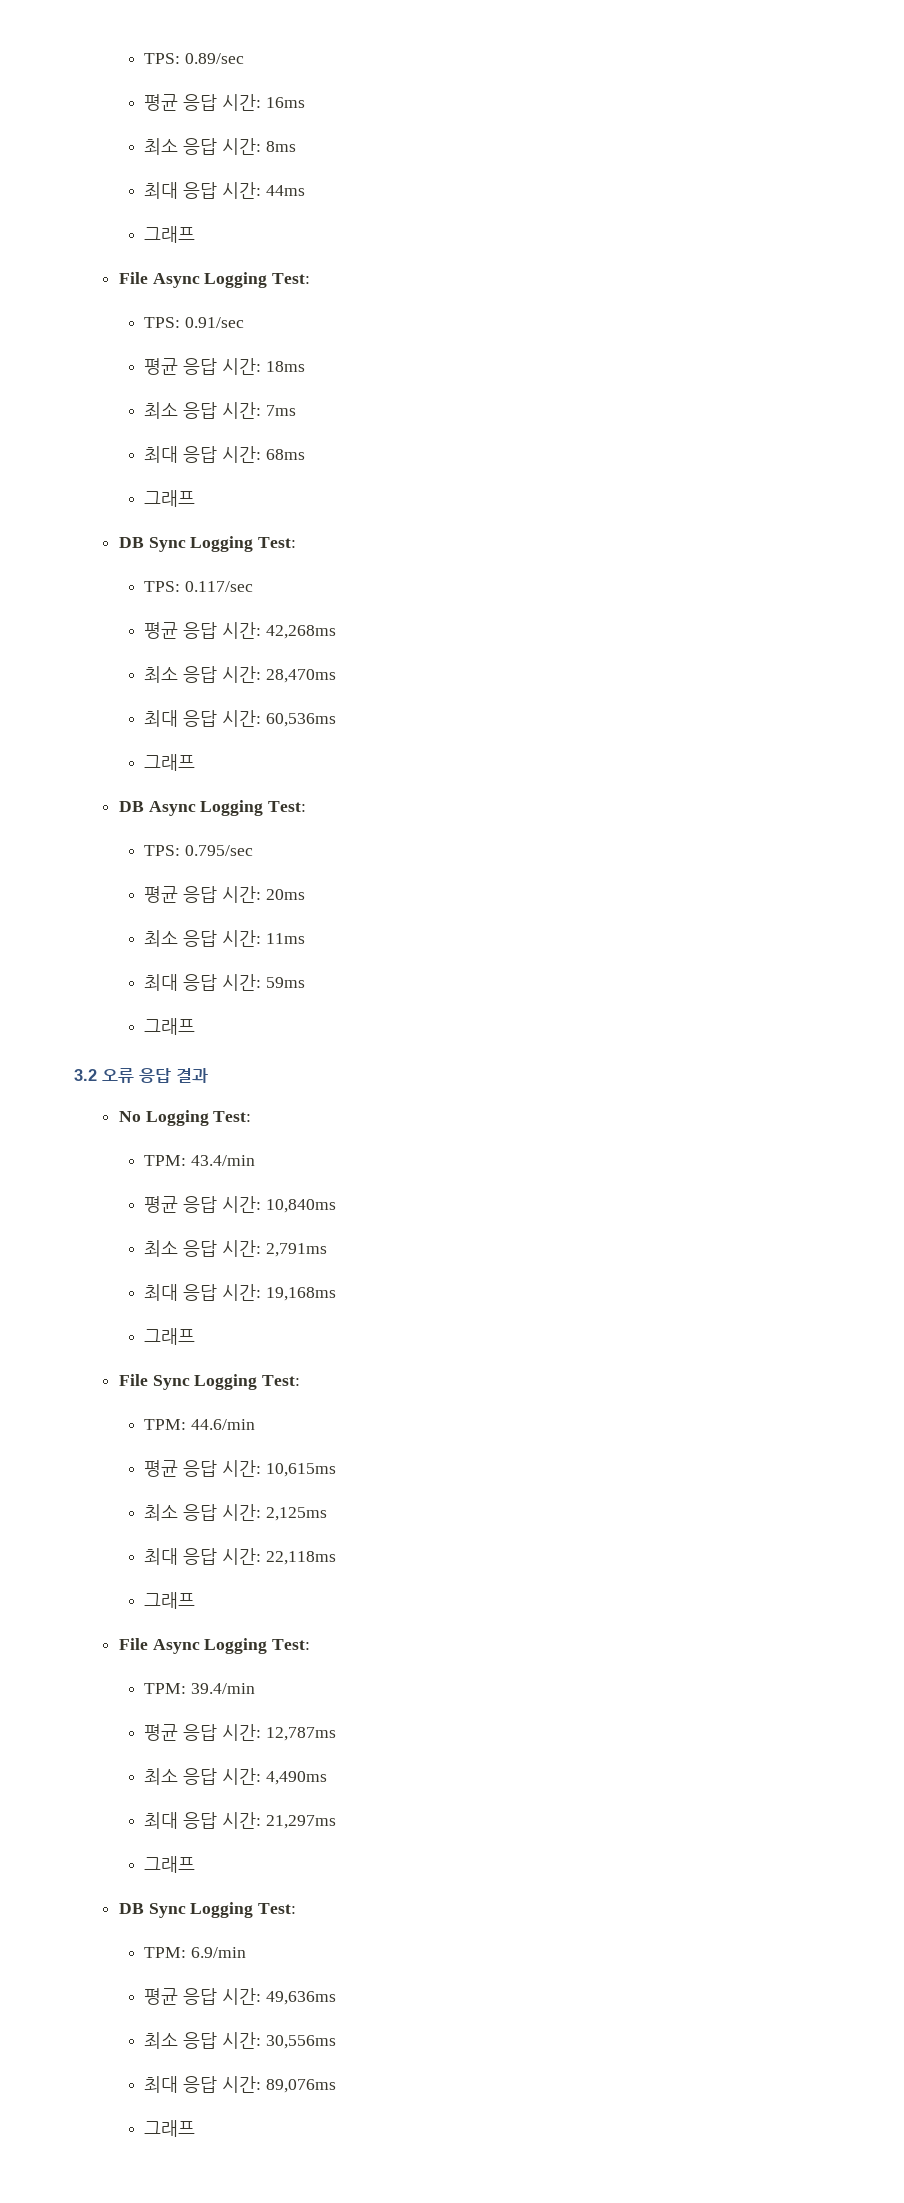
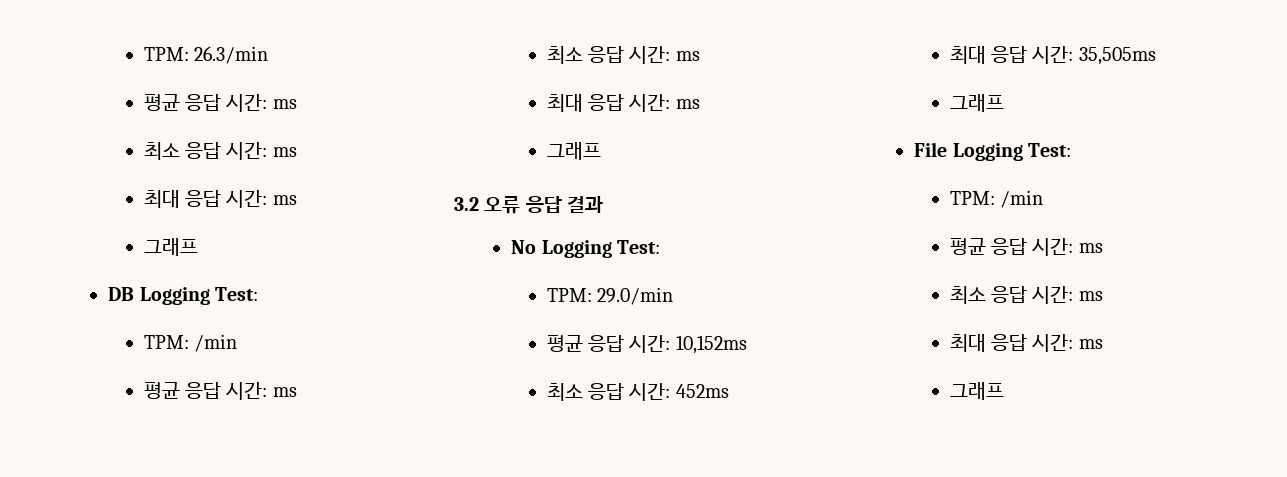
[144,53,245,64] [144,94,305,111] [144,138,296,155] [144,182,305,199] [144,226,196,243] [118,272,310,288] [144,317,245,328] [144,358,305,375] [144,402,296,419] [144,446,305,463] [144,490,196,507] [118,536,296,552] [144,581,254,592] [144,622,336,639] [144,666,336,683] [144,710,336,727] [144,754,196,771] [118,800,306,816] [144,845,254,856] [144,886,305,903] [144,930,305,947] [144,974,305,991] TPS: 0.89/sec // 평균 응답 시간: 16ms // 최소 응답 시간: 8ms // 최대 응답 시간: 44ms // 그래프 // File Async Logging Test: // TPS: 0.91/sec // 평균 응답 시간: 18ms // 최소 응답 시간: 7ms // 최대 응답 시간: 68ms // 그래프 // DB Sync Logging Test: // TPS: 0.117/sec // 평균 응답 시간: 42,268ms // 최소 응답 시간: 28,470ms // 최대 응답 시간: 60,536ms // 그래프 // DB Async Logging Test: // TPS: 0.795/sec // 평균 응답 시간: 20ms // 최소 응답 시간: 11ms // 최대 응답 시간: 59ms -> [143,46,268,64] [143,94,297,112] [143,142,297,160] [143,190,297,208] [143,238,198,256] [108,287,259,305] [143,334,237,352] [143,382,297,400] [546,46,700,64] [546,94,700,112] TPM: 26.3/min // 평균 응답 시간: ms // 최소 응답 시간: ms // 최대 응답 시간: ms // 그래프 // DB Logging Test: // TPM: /min // 평균 응답 시간: ms // 최소 응답 시간: ms // 최대 응답 시간: ms
[191,1155,256,1166] [144,1196,336,1213] [144,1240,327,1257] [144,1284,336,1301] [144,1328,196,1345] [118,1374,300,1390] [144,1419,256,1430] [144,1460,336,1477] [144,1504,327,1521] [144,1548,336,1565] [144,1592,196,1609] [118,1638,310,1654] [144,1683,256,1694] [144,1724,336,1741] [144,1768,327,1785] [144,1812,336,1829] [144,1856,196,1873] [118,1902,296,1918] [144,1947,247,1958] [144,1988,336,2005] [144,2032,336,2049] [144,2076,336,2093] [144,2120,196,2137] 43.4/min // 평균 응답 시간: 10,840ms // 최소 응답 시간: 2,791ms // 최대 응답 시간: 19,168ms // 그래프 // File Sync Logging Test: // TPM: 44.6/min // 평균 응답 시간: 10,615ms // 최소 응답 시간: 2,125ms // 최대 응답 시간: 22,118ms // 그래프 // File Async Logging Test: // TPM: 39.4/min // 평균 응답 시간: 12,787ms // 최소 응답 시간: 4,490ms // 최대 응답 시간: 21,297ms // 그래프 // DB Sync Logging Test: // TPM: 6.9/min // 평균 응답 시간: 49,636ms // 최소 응답 시간: 30,556ms // 최대 응답 시간: 89,076ms // 그래프 -> [596,287,673,305] [546,335,747,354] [546,383,729,401] [949,46,1156,65] [949,94,1004,112] [914,142,1072,161] [949,190,1043,208] [949,238,1103,256] [949,286,1103,304] [949,334,1103,352] [949,382,1004,400] 29.0/min // 평균 응답 시간: 10,152ms // 최소 응답 시간: 452ms // 최대 응답 시간: 35,505ms // 그래프 // File Logging Test: // TPM: /min // 평균 응답 시간: ms // 최소 응답 시간: ms // 최대 응답 시간: ms // 그래프

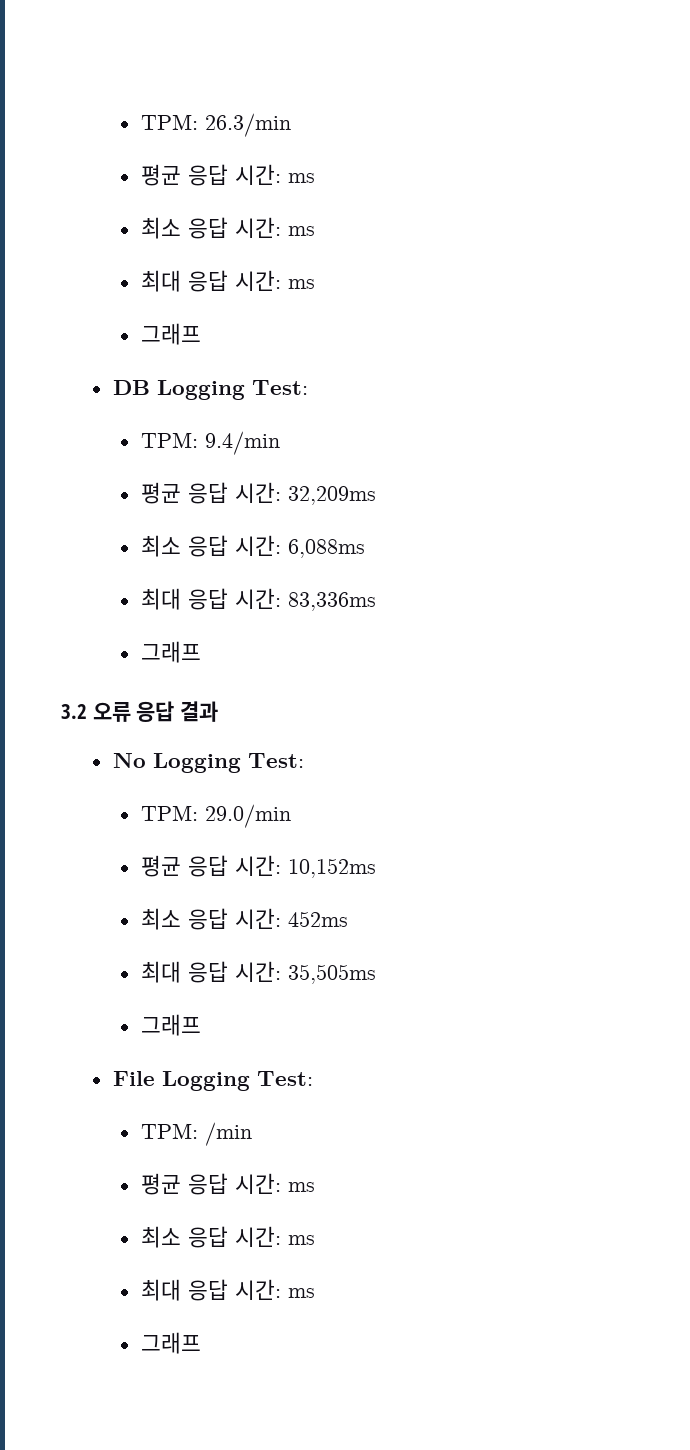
[193,334,237,352] [143,382,297,400] [546,46,700,64] [546,94,700,112] /min // 평균 응답 시간: ms // 최소 응답 시간: ms // 최대 응답 시간: ms -> [204,431,280,455] [140,482,376,505] [140,535,365,558] [140,588,376,611] 9.4/min // 평균 응답 시간: 32,209ms // 최소 응답 시간: 6,088ms // 최대 응답 시간: 83,336ms

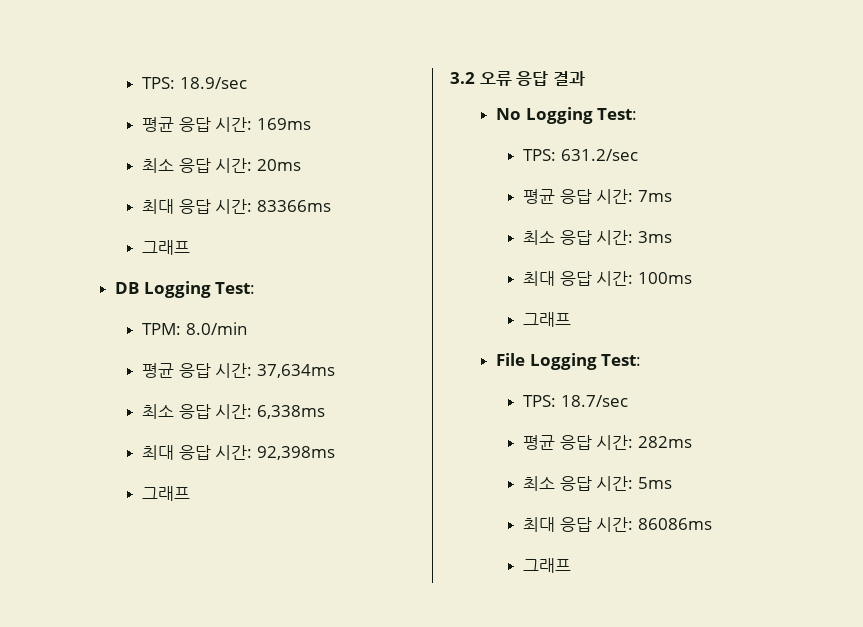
[140,113,291,137] [140,164,315,186] [140,217,315,239] [140,270,315,292] TPM: 26.3/min // 평균 응답 시간: ms // 최소 응답 시간: ms // 최대 응답 시간: ms -> [142,77,247,89] [142,117,312,132] [142,158,302,173] [142,199,332,214] TPS: 18.9/sec // 평균 응답 시간: 169ms // 최소 응답 시간: 20ms // 최대 응답 시간: 83366ms
[204,431,280,455] [140,482,376,505] [140,535,365,558] [140,588,376,611] 9.4/min // 평균 응답 시간: 32,209ms // 최소 응답 시간: 6,088ms // 최대 응답 시간: 83,336ms -> [185,322,247,335] [142,363,336,378] [142,404,326,419] [142,445,336,460] 8.0/min // 평균 응답 시간: 37,634ms // 최소 응답 시간: 6,338ms // 최대 응답 시간: 92,398ms
[140,804,291,828] [140,855,376,878] [140,908,348,930] [140,961,376,984] TPM: 29.0/min // 평균 응답 시간: 10,152ms // 최소 응답 시간: 452ms // 최대 응답 시간: 35,505ms -> [523,149,638,161] [523,189,673,204] [523,230,673,245] [523,271,693,286] TPS: 631.2/sec // 평균 응답 시간: 7ms // 최소 응답 시간: 3ms // 최대 응답 시간: 100ms
[140,1122,252,1146] [140,1173,315,1195] [140,1226,315,1248] [140,1279,315,1301] TPM: /min // 평균 응답 시간: ms // 최소 응답 시간: ms // 최대 응답 시간: ms -> [523,395,628,407] [523,435,693,450] [523,476,673,491] [523,517,713,532] TPS: 18.7/sec // 평균 응답 시간: 282ms // 최소 응답 시간: 5ms // 최대 응답 시간: 86086ms

